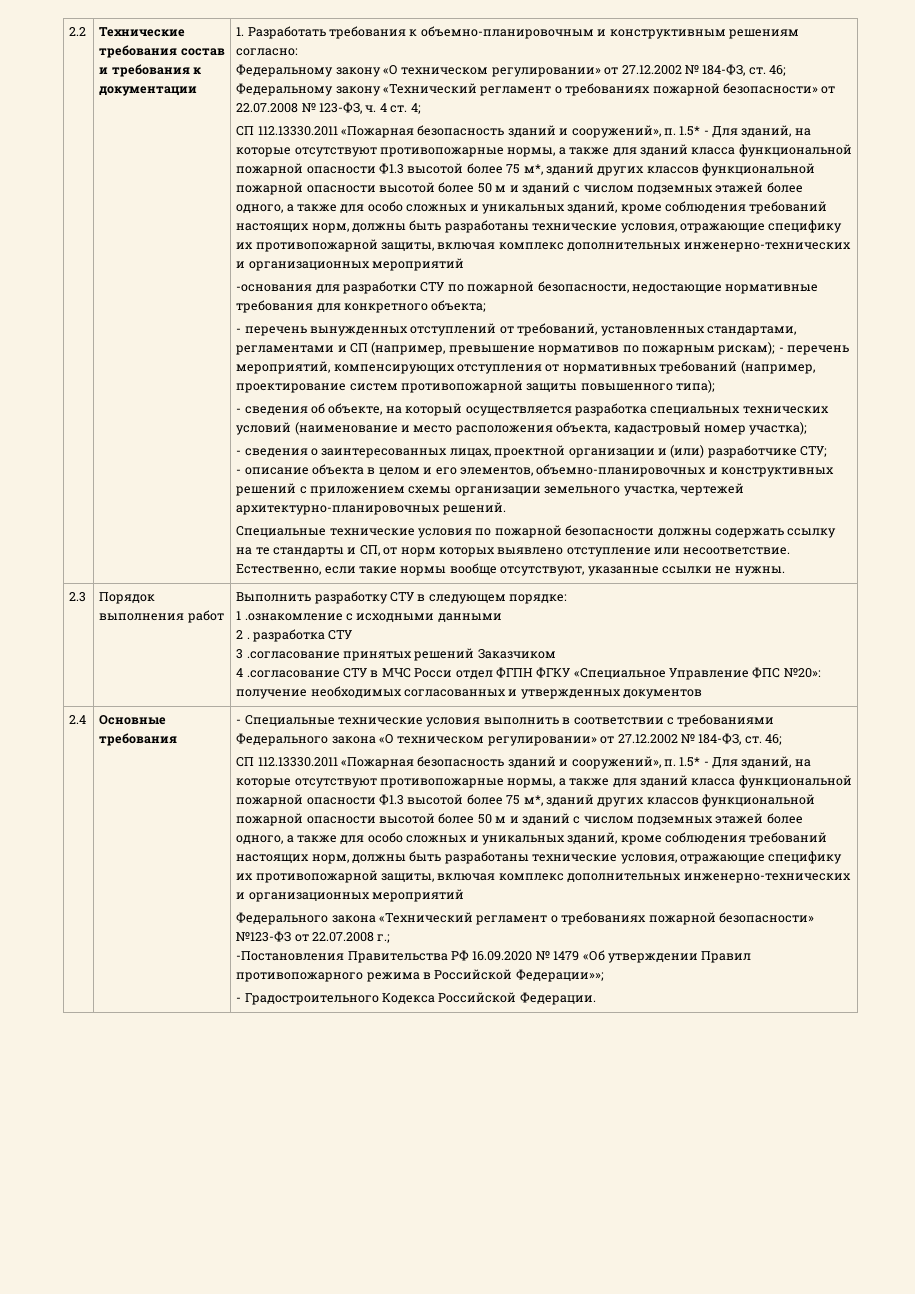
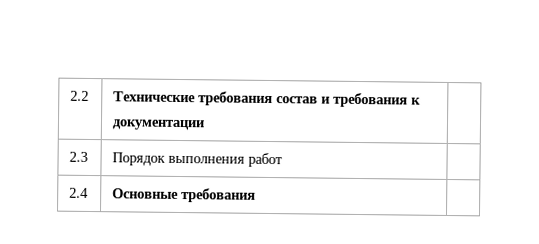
[236,26,799,39] [236,48,299,56] [236,64,787,77] [236,83,836,96] [236,102,421,114] [236,125,811,138] [236,144,852,157] [236,163,816,176] [236,182,803,195] [236,201,828,214] [236,220,843,233] [236,239,851,252] [236,258,465,271] [236,281,819,294] [236,300,487,313] [236,323,796,336] [236,342,850,355] [236,361,815,374] [236,380,716,393] [236,403,829,416] [236,422,808,435] [236,445,828,458] [236,464,835,477] [236,483,744,496] [236,502,506,515] [236,525,837,538] [236,545,791,557] [236,563,785,576] [69,592,87,602] [99,592,156,604] [99,610,224,623] [236,591,568,604] [236,611,502,622] [236,629,353,642] [236,648,556,661] [236,667,821,680] [236,686,703,699] [69,715,87,724] [99,715,167,725] [99,733,178,746] [236,714,775,727] [236,733,783,746] [236,756,811,769] [236,775,852,788] [236,794,816,807] [236,813,803,826] [236,832,828,845] [236,851,843,864] [236,870,851,883] [236,889,465,902] [236,912,814,925] [236,931,391,943] [236,950,752,963] [236,969,604,982] [236,992,596,1005] 1. Разработать требования к объемно-планировочным и конструктивным решениям согласно: // Федеральному закону «О техническом регулировании» от 27.12.2002 № 184-ФЗ, ст. 46; Федеральному закону «Технический регламент о требованиях пожарной безопасности» от 22.07.2008 № 123-ФЗ, ч. 4 ст. 4; // СП 112.13330.2011 «Пожарная безопасность зданий и сооружений», п. 1.5* - Для зданий, на которые отсутствуют противопожарные нормы, а также для зданий класса функциональной пожарной опасности Ф1.3 высотой более 75 м*, зданий других классов функциональной пожарной опасности высотой более 50 м и зданий с числом подземных этажей более одного, а также для особо сложных и уникальных зданий, кроме соблюдения требований настоящих норм, должны быть разработаны технические условия, отражающие специфику их противопожарной защиты, включая комплекс дополнительных инженерно-технических и организационных мероприятий // -основания для разработки СТУ по пожарной безопасности, недостающие нормативные требования для конкретного объекта; // - перечень вынужденных отступлений от требований, установленных стандартами, регламентами и СП (например, превышение нормативов по пожарным рискам); - перечень мероприятий, компенсирующих отступления от нормативных требований (например, проектирование систем противопожарной защиты повышенного типа); // - сведения об объекте, на который осуществляется разработка специальных технических условий (наименование и место расположения объекта, кадастровый номер участка); // - сведения о заинтересованных лицах, проектной организации и (или) разработчике СТУ; // - описание объекта в целом и его элементов, объемно-планировочных и конструктивных решений с приложением схемы организации земельного участка, чертежей архитектурно-планировочных решений. // Специальные технические условия по пожарной безопасности должны содержать ссылку на те стандарты и СП, от норм которых выявлено отступление или несоответствие. Естественно, если такие нормы вообще отсутствуют, указанные ссылки не нужны. // 2.3 | Порядок выполнения работ | Выполнить разработку СТУ в следующем порядке: // 1 .ознакомление с исходными данными // 2 . разработка СТУ // 3 .согласование принятых решений Заказчиком // 4 .согласование СТУ в МЧС Росси отдел ФГПН ФГКУ «Специальное Управление ФПС №20»: получение необходимых согласованных и утвержденных документов // 2.4 | Основные требования | - Специальные технические условия выполнить в соответствии с требованиями Федерального закона «О техническом регулировании» от 27.12.2002 № 184-ФЗ, ст. 46; // СП 112.13330.2011 «Пожарная безопасность зданий и сооружений», п. 1.5* - Для зданий, на которые отсутствуют противопожарные нормы, а также для зданий класса функциональной пожарной опасности Ф1.3 высотой более 75 м*, зданий других классов функциональной пожарной опасности высотой более 50 м и зданий с числом подземных этажей более одного, а также для особо сложных и уникальных зданий, кроме соблюдения требований настоящих норм, должны быть разработаны технические условия, отражающие специфику их противопожарной защиты, включая комплекс дополнительных инженерно-технических и организационных мероприятий // Федерального закона «Технический регламент о требованиях пожарной безопасности» №123-ФЗ от 22.07.2008 г.; // -Постановления Правительства РФ 16.09.2020 № 1479 «Об утверждении Правил противопожарного режима в Российской Федерации»»; // - Градостроительного Кодекса Российской Федерации. -> [69,151,89,162] [112,152,284,168] [69,187,90,198] [112,188,257,203] // 2.3 | Порядок выполнения работ | // 2.4 | Основные требования |

